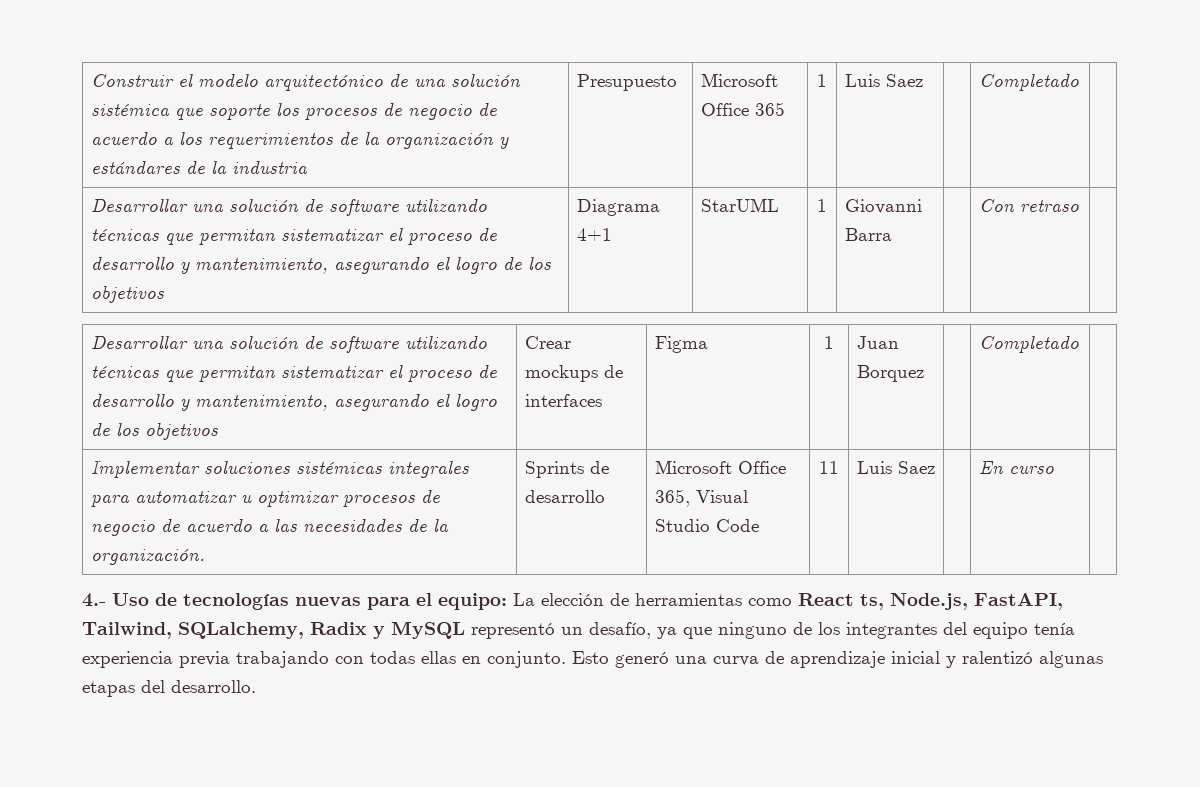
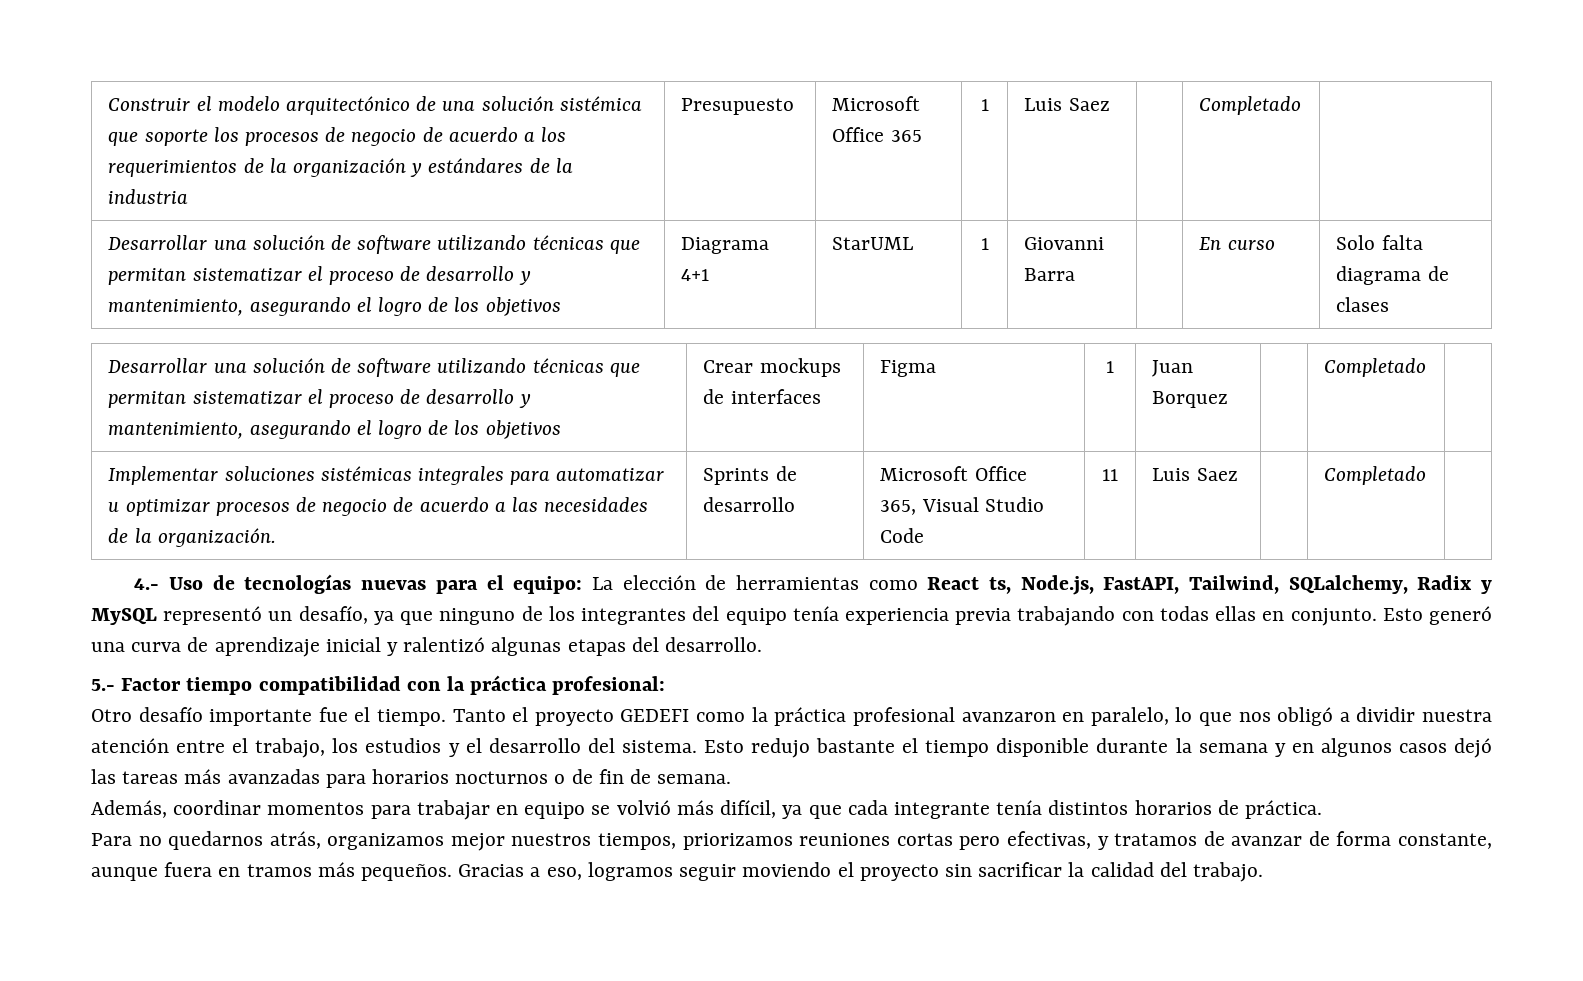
[978,199,1079,212] Con retraso | -> [1199,237,1275,250] [1336,235,1423,250] [1336,266,1449,285] [1336,297,1390,312] En curso | Solo falta diagrama de clases
[978,460,1054,474] En curso -> [1324,466,1427,485] Completado
(256, 686) none -> [91,675,666,695] [91,707,1492,726] [91,738,1492,758] [91,769,732,788] [91,800,1322,820] [91,831,1492,851] [91,862,1263,882] // 5.- Factor tiempo compatibilidad con la práctica profesional: // Otro desafío importante fue el tiempo. Tanto el proyecto GEDEFI como la práctica profesional avanzaron en paralelo, lo que nos obligó a dividir nuestra atención entre el trabajo, los estudios y el desarrollo del sistema. Esto redujo bastante el tiempo disponible durante la semana y en algunos casos dejó las tareas más avanzadas para horarios nocturnos o de fin de semana. // Además, coordinar momentos para trabajar en equipo se volvió más difícil, ya que cada integrante tenía distintos horarios de práctica. // Para no quedarnos atrás, organizamos mejor nuestros tiempos, priorizamos reuniones cortas pero efectivas, y tratamos de avanzar de forma constante, aunque fuera en tramos más pequeños. Gracias a eso, logramos seguir moviendo el proyecto sin sacrificar la calidad del trabajo.

